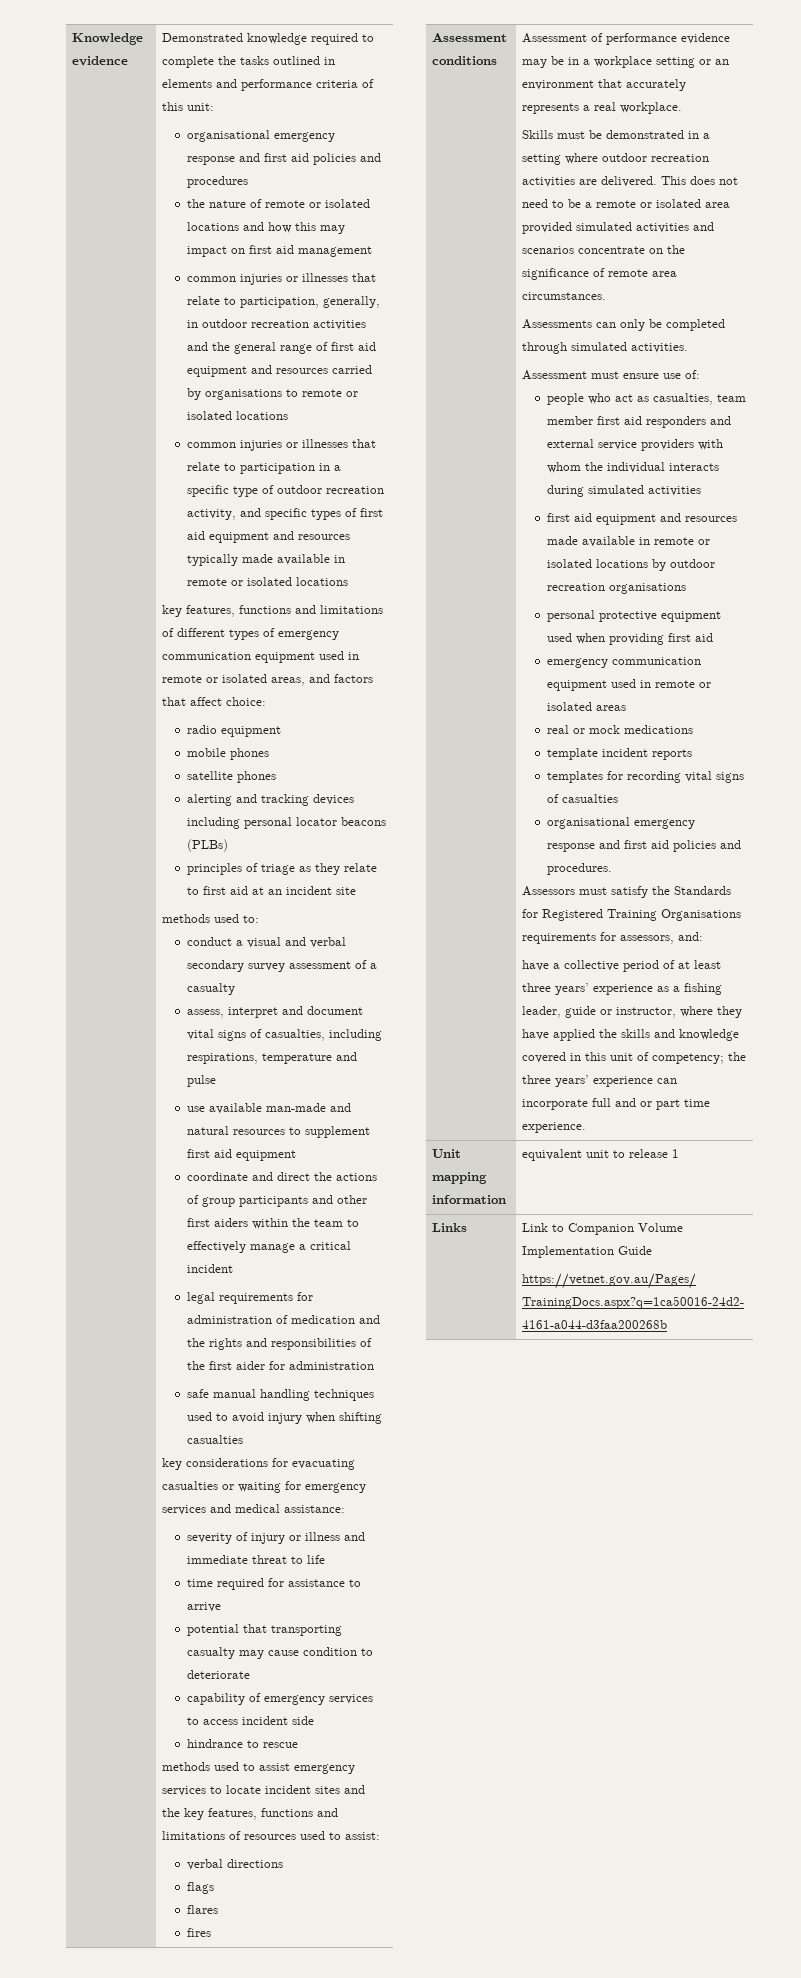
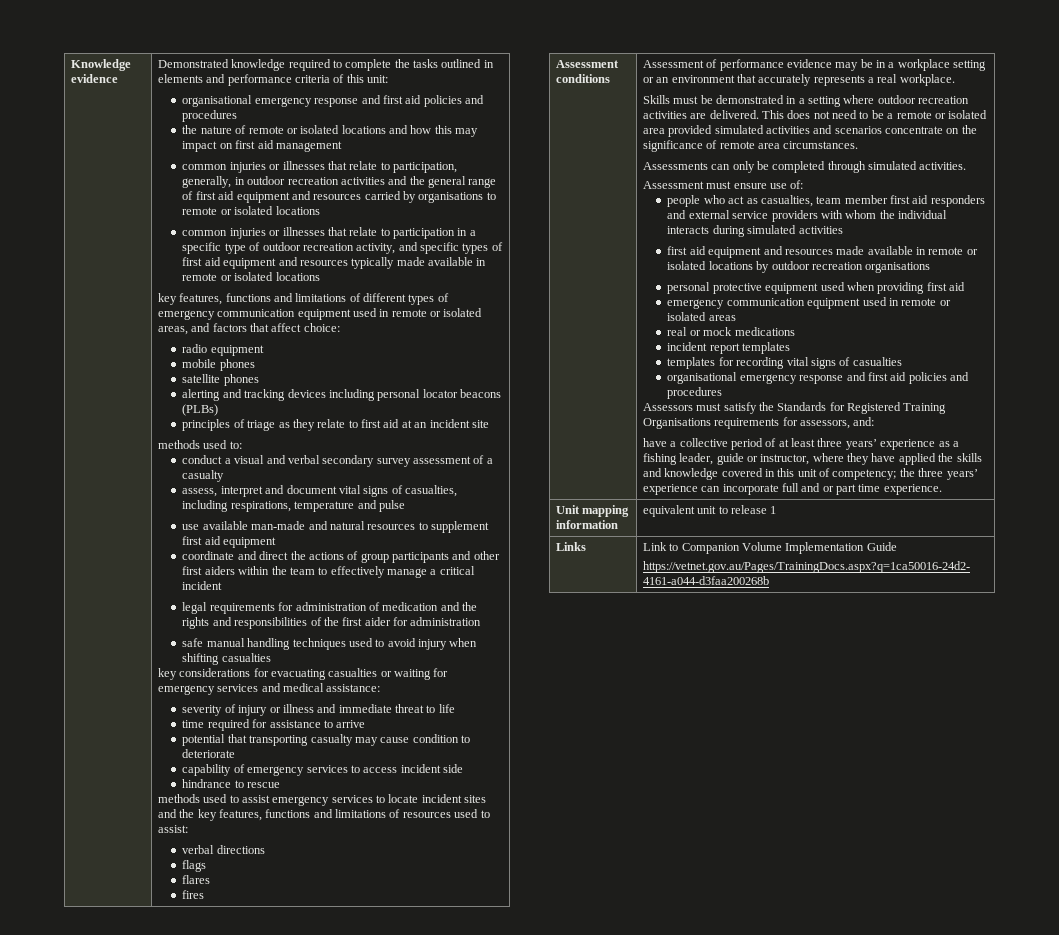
[547,748,693,760] template incident reports -> [667,342,791,354] incident report templates
[547,863,613,875] procedures. -> [667,387,723,399] procedures

